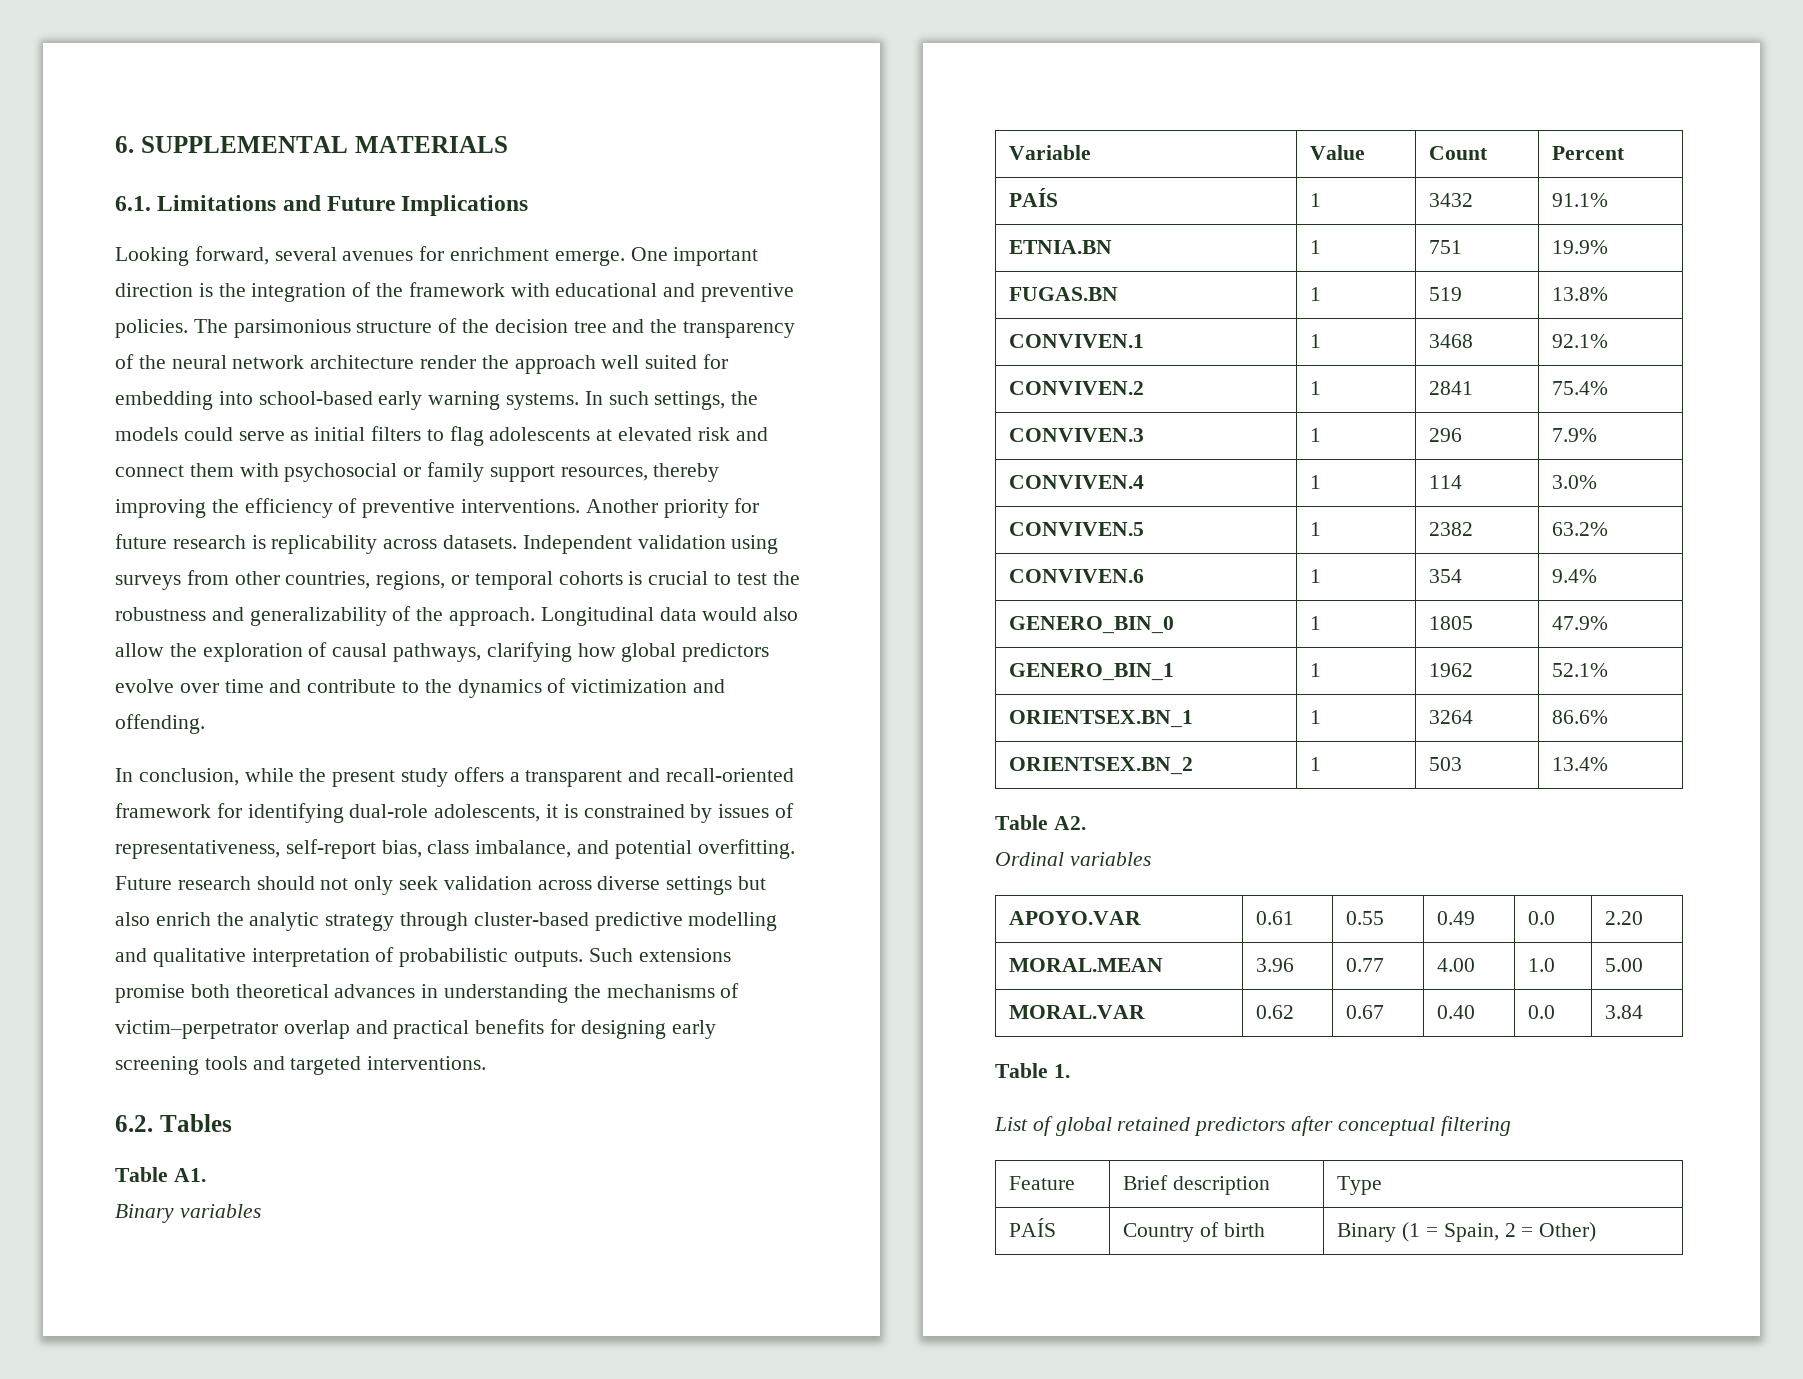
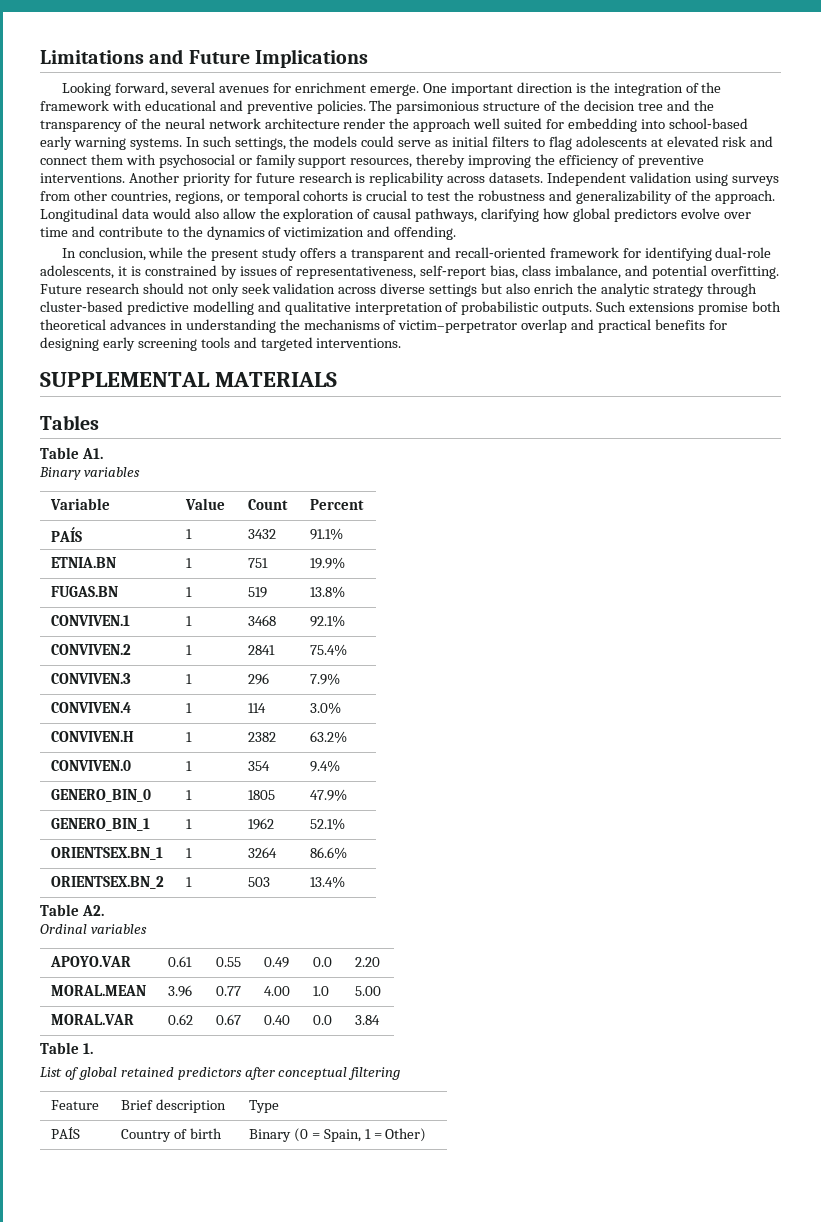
[115,136,508,153] [115,196,151,211] 6. SUPPLEMENTAL MATERIALS // 6.1. -> (40, 57) none
[115,1115,153,1132] 6.2. -> [40,372,338,387] SUPPLEMENTAL MATERIALS //
[1009,522,1145,536] CONVIVEN.5 -> [50,731,134,742] CONVIVEN.H
[1009,569,1145,583] CONVIVEN.6 -> [50,760,131,771] CONVIVEN.0
[1402,1222,1421,1242] (1 -> [293,1128,308,1142] (0
[1504,1223,1516,1237] 2 -> [364,1129,371,1139] 1

